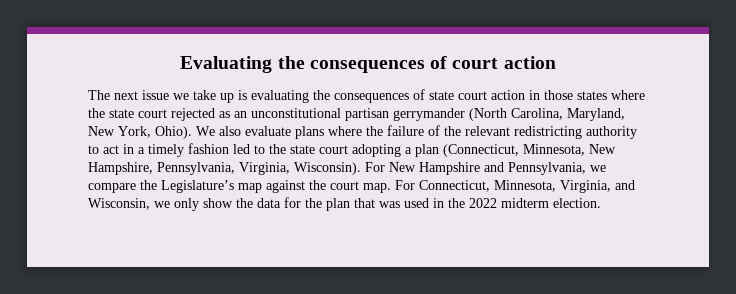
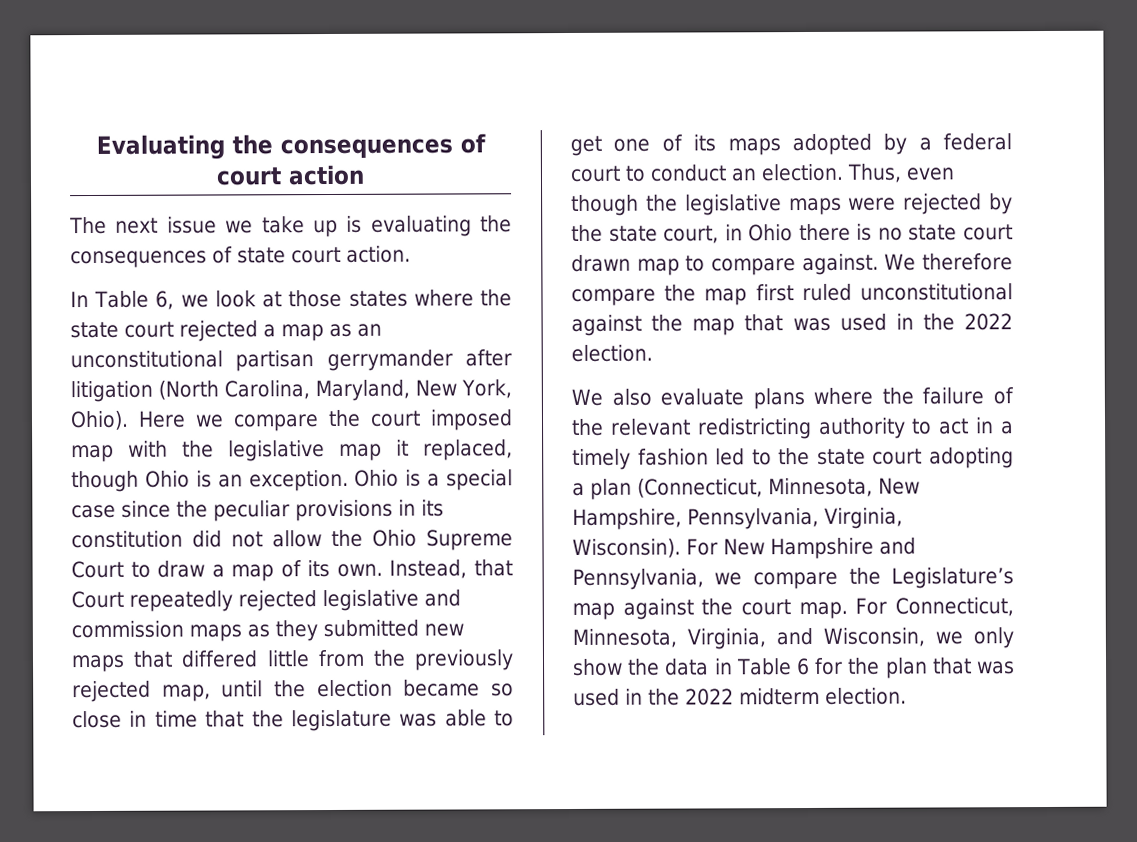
[491,90,540,100] action in -> [346,245,411,263] [70,290,283,310] action. // In Table 6, we look at
(215, 114) none -> [263,324,324,342] a map
(465, 114) none -> [465,349,512,367] [70,380,153,403] after litigation
(192, 132) none -> [138,409,513,432] [71,439,513,463] [71,469,513,493] [71,499,444,522] [71,529,513,551] [71,559,513,582] [71,589,461,612] [71,619,464,642] [71,649,514,673] [72,679,514,703] [72,709,514,732] [570,133,1012,156] [570,163,954,183] [571,193,1013,216] [571,223,1013,244] [571,253,1013,276] [571,283,1013,306] [571,313,1013,336] [571,344,653,362] Here we compare the court imposed map with the legislative map it replaced, though Ohio is an exception. Ohio is a special case since the peculiar provisions in its constitution did not allow the Ohio Supreme Court to draw a map of its own. Instead, that Court repeatedly rejected legislative and commission maps as they submitted new maps that differed little from the previously rejected map, until the election became so close in time that the legislature was able to get one of its maps adopted by a federal court to conduct an election. Thus, even though the legislative maps were rejected by the state court, in Ohio there is no state court drawn map to compare against. We therefore compare the map first ruled unconstitutional against the map that was used in the 2022 election. //
(281, 203) none -> [713,657,810,676] in Table 6

